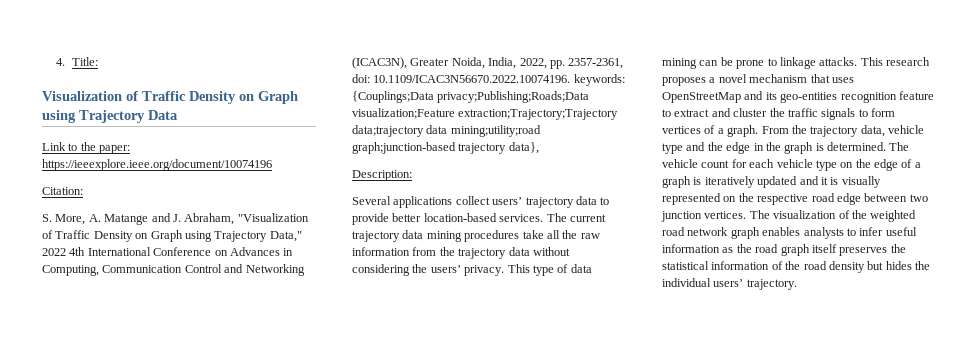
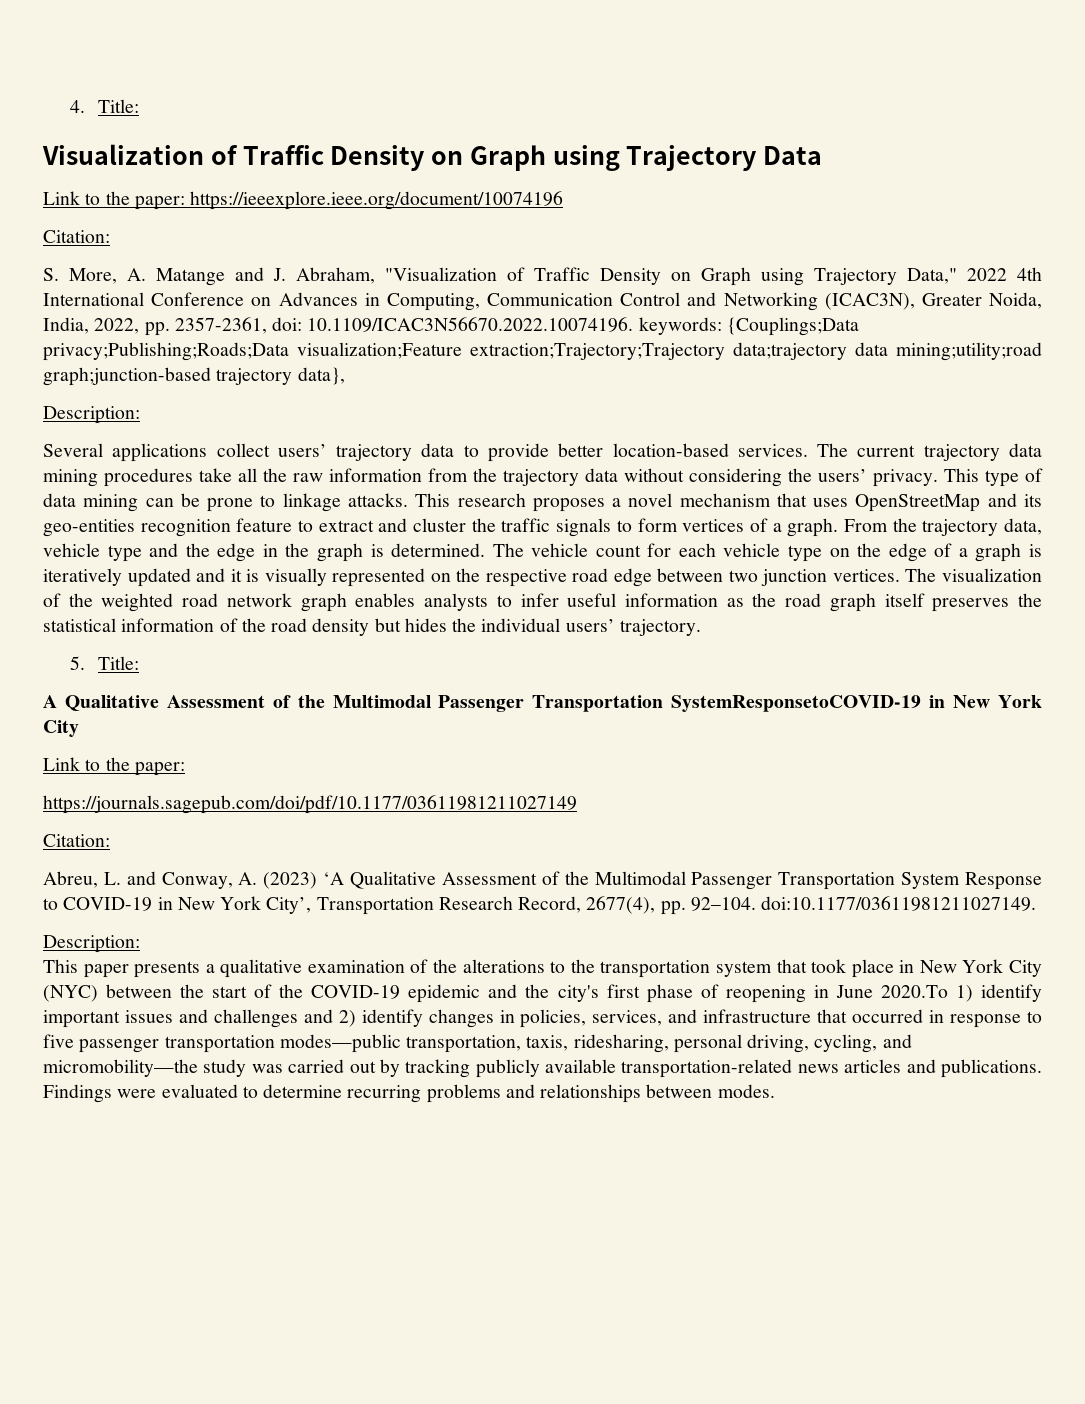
(797, 284) none -> [70,656,139,670] [43,695,1042,712] [43,720,79,737] [43,757,185,776] [43,795,577,814] [43,834,110,847] [43,871,1042,890] [43,896,1037,915] [43,935,140,953] [43,959,1042,978] [43,984,1043,1003] [43,1009,1043,1028] [43,1034,912,1053] [43,1059,1042,1078] [43,1084,775,1103] // 5. Title: // A Qualitative Assessment of the Multimodal Passenger Transportation SystemResponsetoCOVID-19 in New York City // Link to the paper: // https://journals.sagepub.com/doi/pdf/10.1177/03611981211027149 // Citation: // Abreu, L. and Conway, A. (2023) ‘A Qualitative Assessment of the Multimodal Passenger Transportation System Response to COVID-19 in New York City’, Transportation Research Record, 2677(4), pp. 92–104. doi:10.1177/03611981211027149. // Description: // This paper presents a qualitative examination of the alterations to the transportation system that took place in New York City (NYC) between the start of the COVID-19 epidemic and the city's first phase of reopening in June 2020.To 1) identify important issues and challenges and 2) identify changes in policies, services, and infrastructure that occurred in response to five passenger transportation modes—public transportation, taxis, ridesharing, personal driving, cycling, and micromobility—the study was carried out by tracking publicly available transportation-related news articles and publications. Findings were evaluated to determine recurring problems and relationships between modes.

